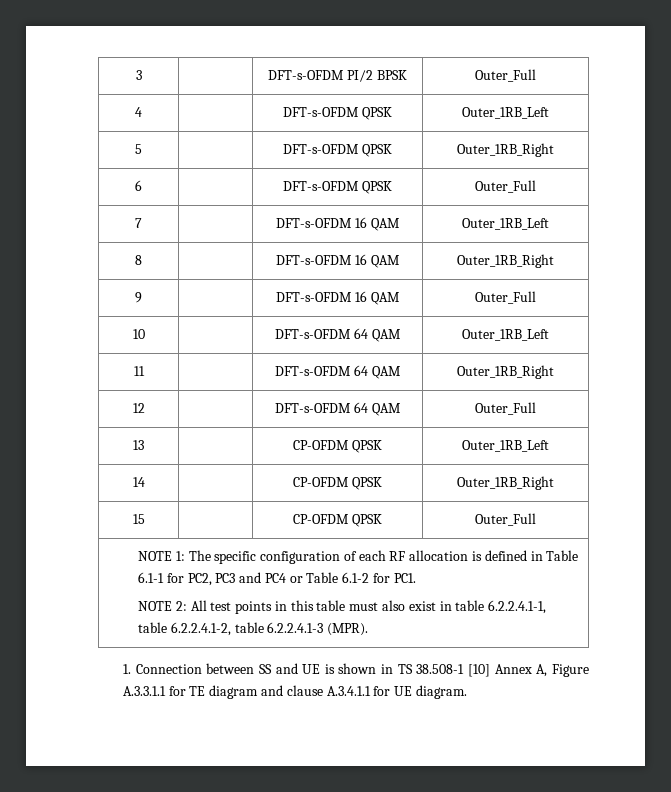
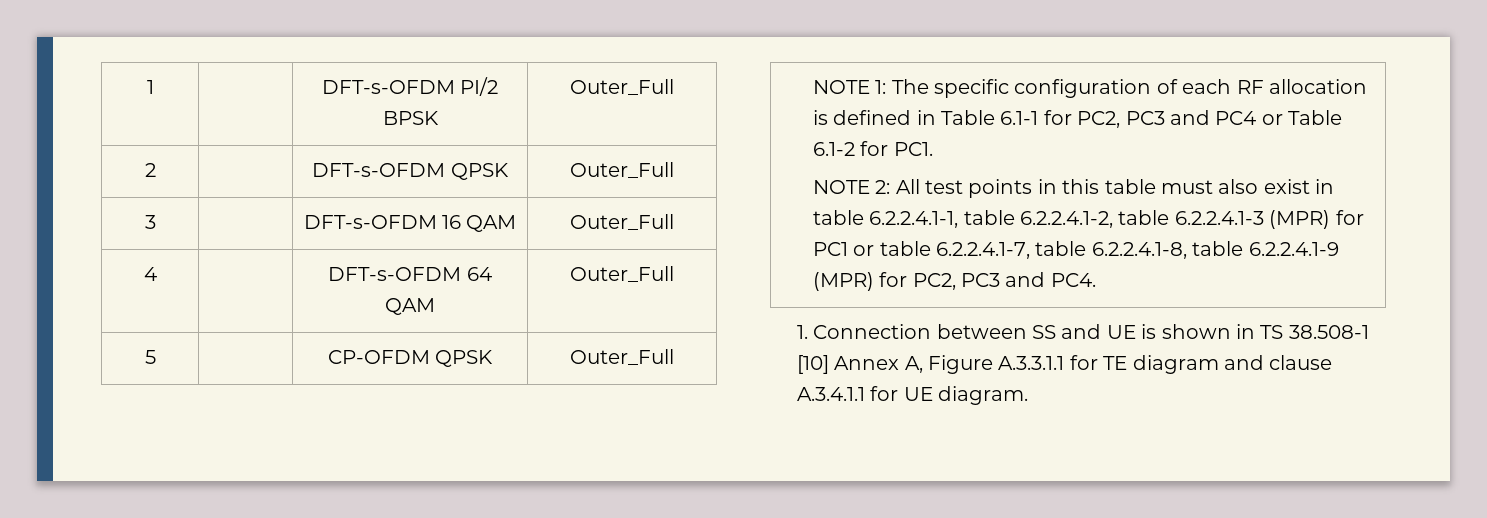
[135,70,142,80] 3 -> [146,80,154,94] 1
[135,107,142,117] [283,107,392,120] [462,107,549,119] [135,144,142,154] [283,144,392,157] [457,143,554,157] [135,180,142,191] [283,181,392,194] [475,180,536,193] [135,218,142,228] [276,217,400,231] [462,218,549,230] [135,255,142,265] [276,254,400,268] [457,254,554,268] [135,292,142,303] [276,291,400,305] [475,291,536,304] [132,329,145,339] [275,328,401,342] [462,329,549,341] [133,366,145,376] [275,365,401,379] [457,365,554,379] [132,403,145,413] [275,402,401,416] [475,402,536,415] [133,440,144,450] [293,440,382,453] [462,440,549,452] [132,477,145,487] [293,477,382,490] [457,476,554,490] [132,514,145,524] 4 | | DFT-s-OFDM QPSK | Outer_1RB_Left // 5 | | DFT-s-OFDM QPSK | Outer_1RB_Right // 6 | | DFT-s-OFDM QPSK | Outer_Full // 7 | | DFT-s-OFDM 16 QAM | Outer_1RB_Left // 8 | | DFT-s-OFDM 16 QAM | Outer_1RB_Right // 9 | | DFT-s-OFDM 16 QAM | Outer_Full // 10 | | DFT-s-OFDM 64 QAM | Outer_1RB_Left // 11 | | DFT-s-OFDM 64 QAM | Outer_1RB_Right // 12 | | DFT-s-OFDM 64 QAM | Outer_Full // 13 | | CP-OFDM QPSK | Outer_1RB_Left // 14 | | CP-OFDM QPSK | Outer_1RB_Right // 15 -> [144,163,156,177] [312,163,509,180] [570,162,674,178] [144,215,156,229] [303,215,517,232] [570,214,674,230] [143,267,157,281] [328,267,492,281] [385,298,435,315] [570,266,674,282] [144,350,156,364] 2 | | DFT-s-OFDM QPSK | Outer_Full // 3 | | DFT-s-OFDM 16 QAM | Outer_Full // 4 | | DFT-s-OFDM 64 QAM | Outer_Full // 5
[327,623,369,636] (MPR). -> [1269,210,1364,229] [812,241,1339,259] [812,272,1096,291] (MPR) for PC1 or table 6.2.2.4.1-7, table 6.2.2.4.1-8, table 6.2.2.4.1-9 (MPR) for PC2, PC3 and PC4.

